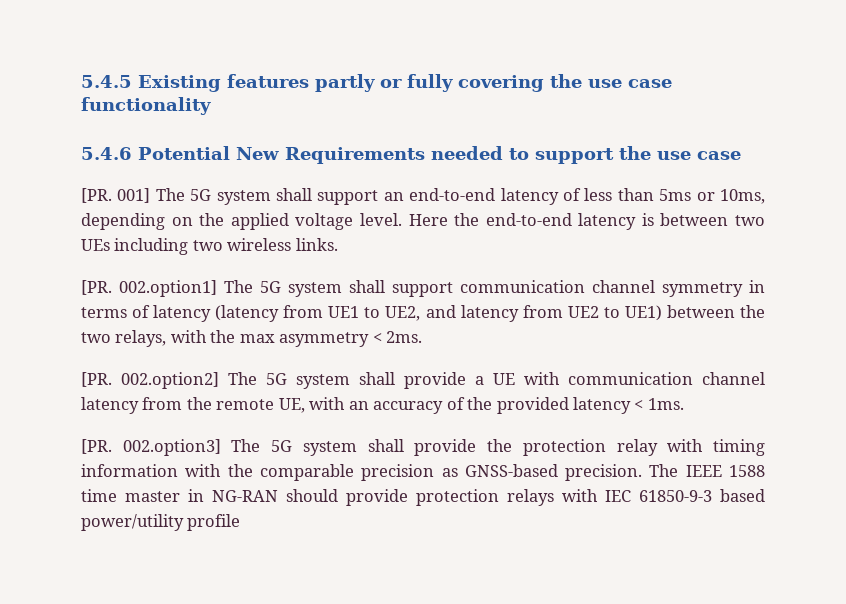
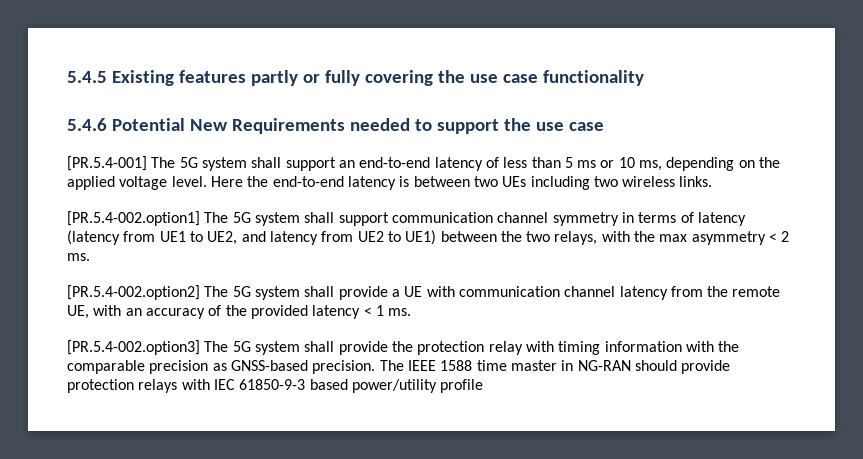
[81,188,151,203] [PR. 001] -> [67,156,147,171] [PR.5.4-001]
[659,189,765,204] 5ms or 10ms, -> [564,157,663,171] 5 ms or 10 ms,
[81,280,217,297] [PR. 002.option1] -> [67,211,200,226] [PR.5.4-002.option1]
[386,331,423,343] [81,372,219,389] 2ms. // [PR. 002.option2] -> [781,231,790,242] [67,253,90,261] [67,285,200,300] 2 ms. // [PR.5.4-002.option2]
[647,398,684,410] [81,439,221,456] 1ms. // [PR. 002.option3] -> [375,305,412,316] [67,340,200,355] 1 ms. // [PR.5.4-002.option3]

